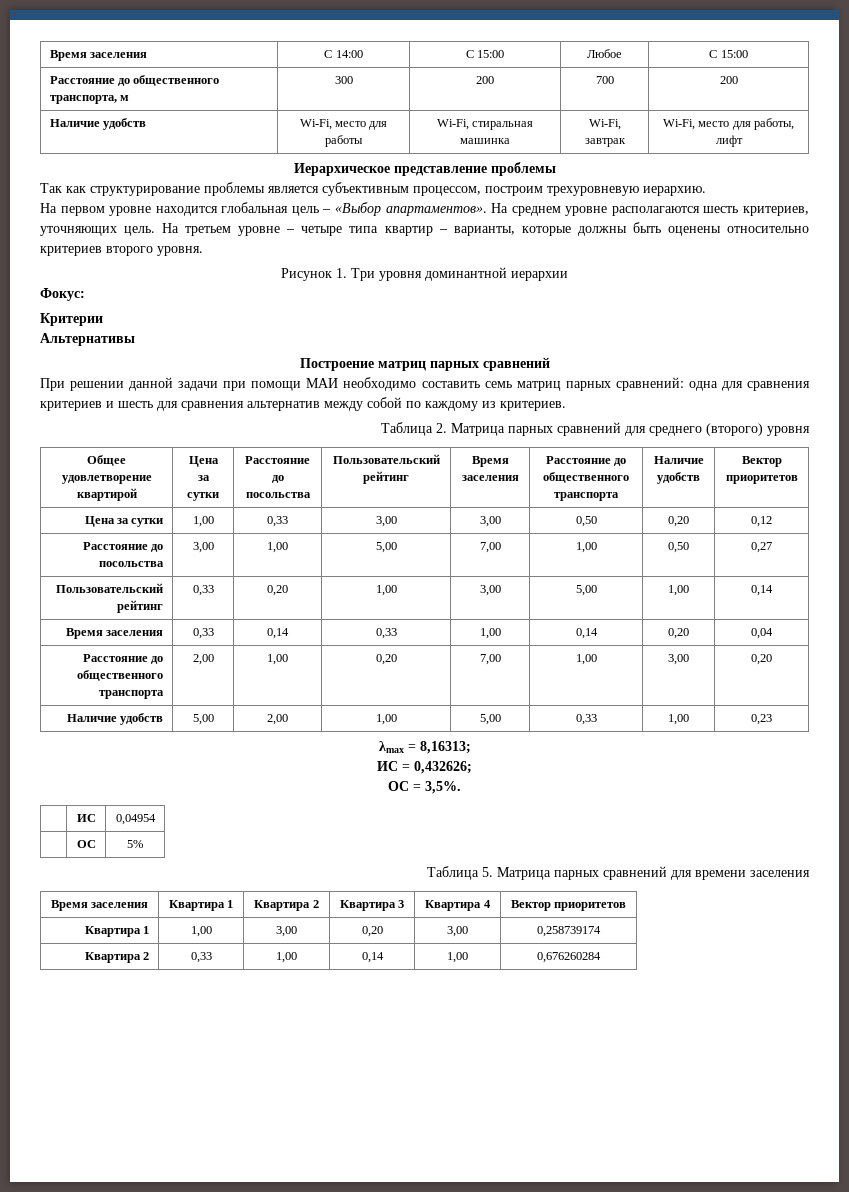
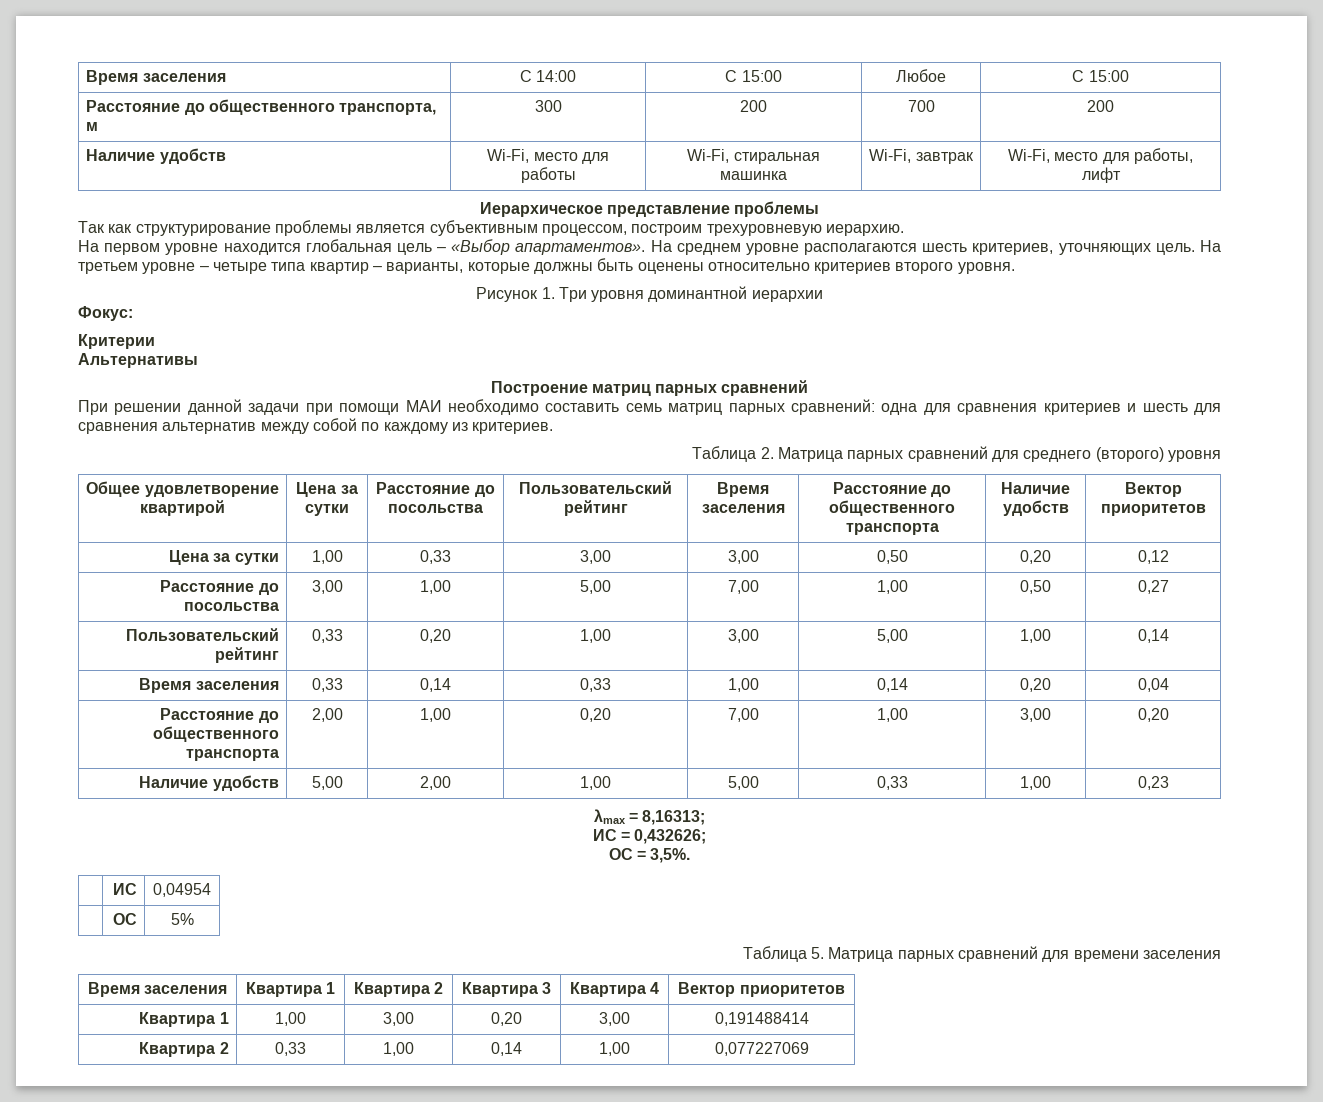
[537,926,601,937] 0,258739174 -> [714,1012,809,1026] 0,191488414
[537,952,601,963] 0,676260284 -> [714,1042,809,1056] 0,077227069

